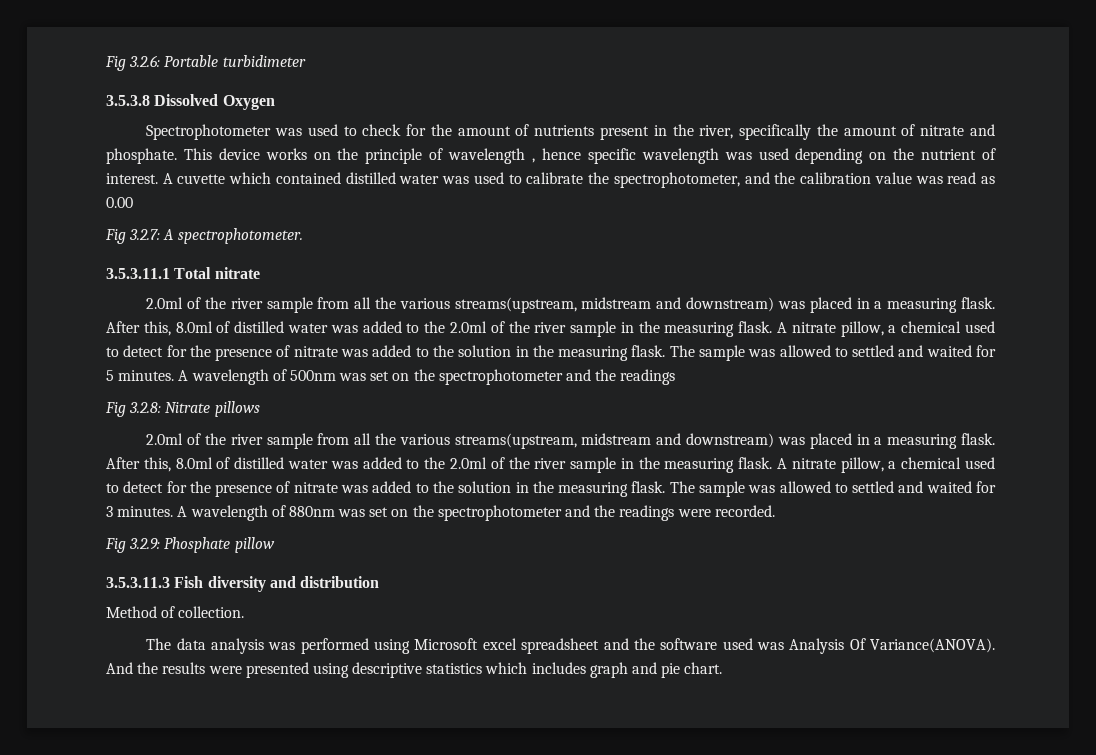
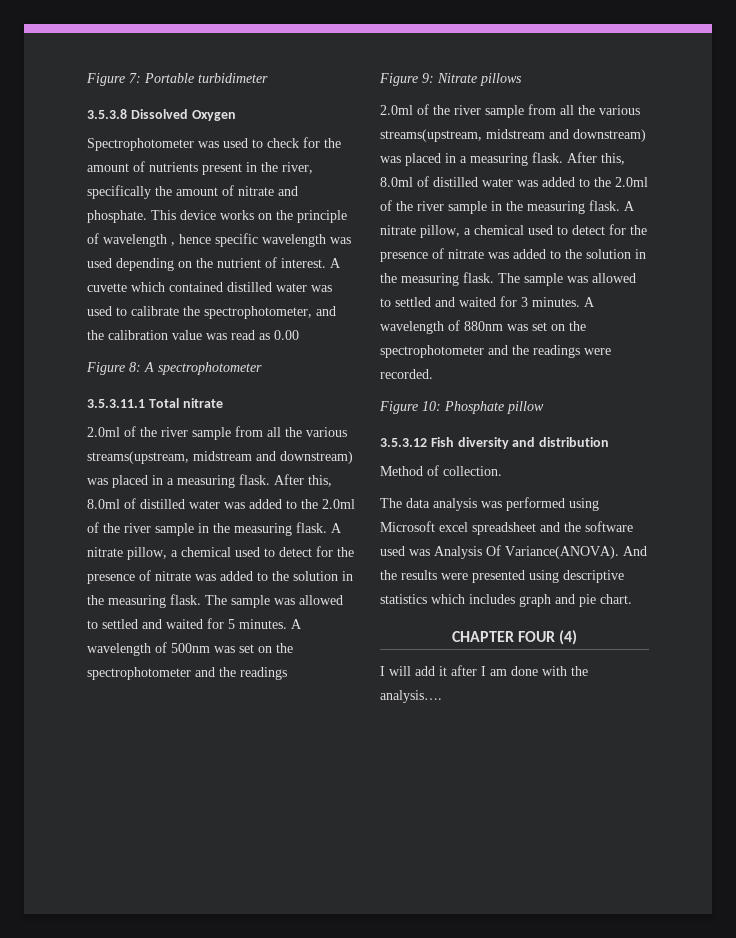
[105,55,161,71] Fig 3.2.6: -> [86,73,141,86] Figure 7:
[105,228,303,244] Fig 3.2.7: A spectrophotometer. -> [86,362,262,375] Figure 8: A spectrophotometer
[105,402,162,417] Fig 3.2.8: -> [379,73,434,86] Figure 9:
[105,538,161,553] Fig 3.2.9: -> [379,401,441,414] Figure 10:
[106,577,170,588] 3.5.3.11.3 -> [380,438,427,447] 3.5.3.12
(723, 668) none -> [451,630,578,645] [380,665,588,676] [380,690,442,703] // CHAPTER FOUR (4) // I will add it after I am done with the analysis….

